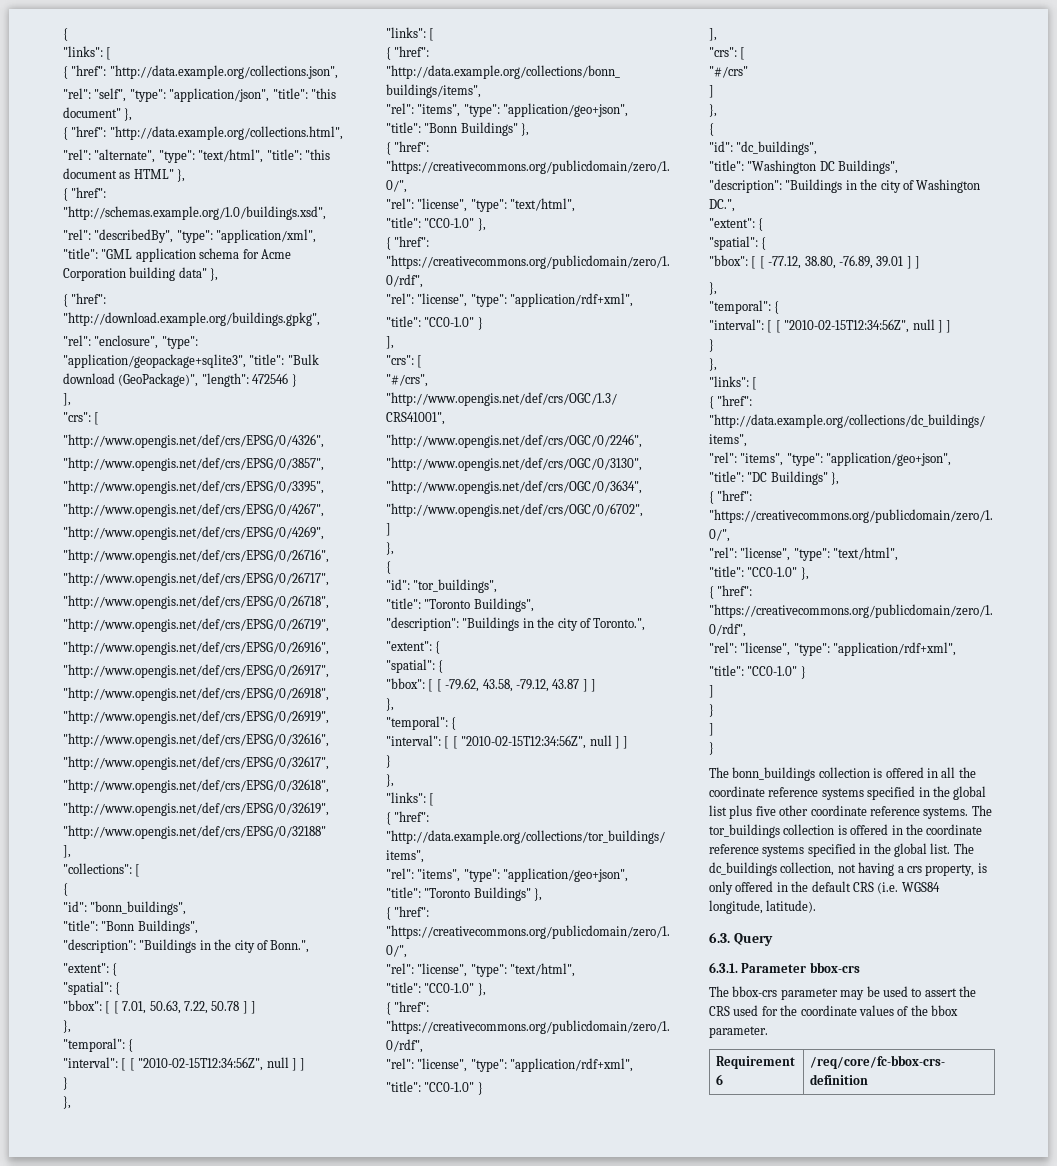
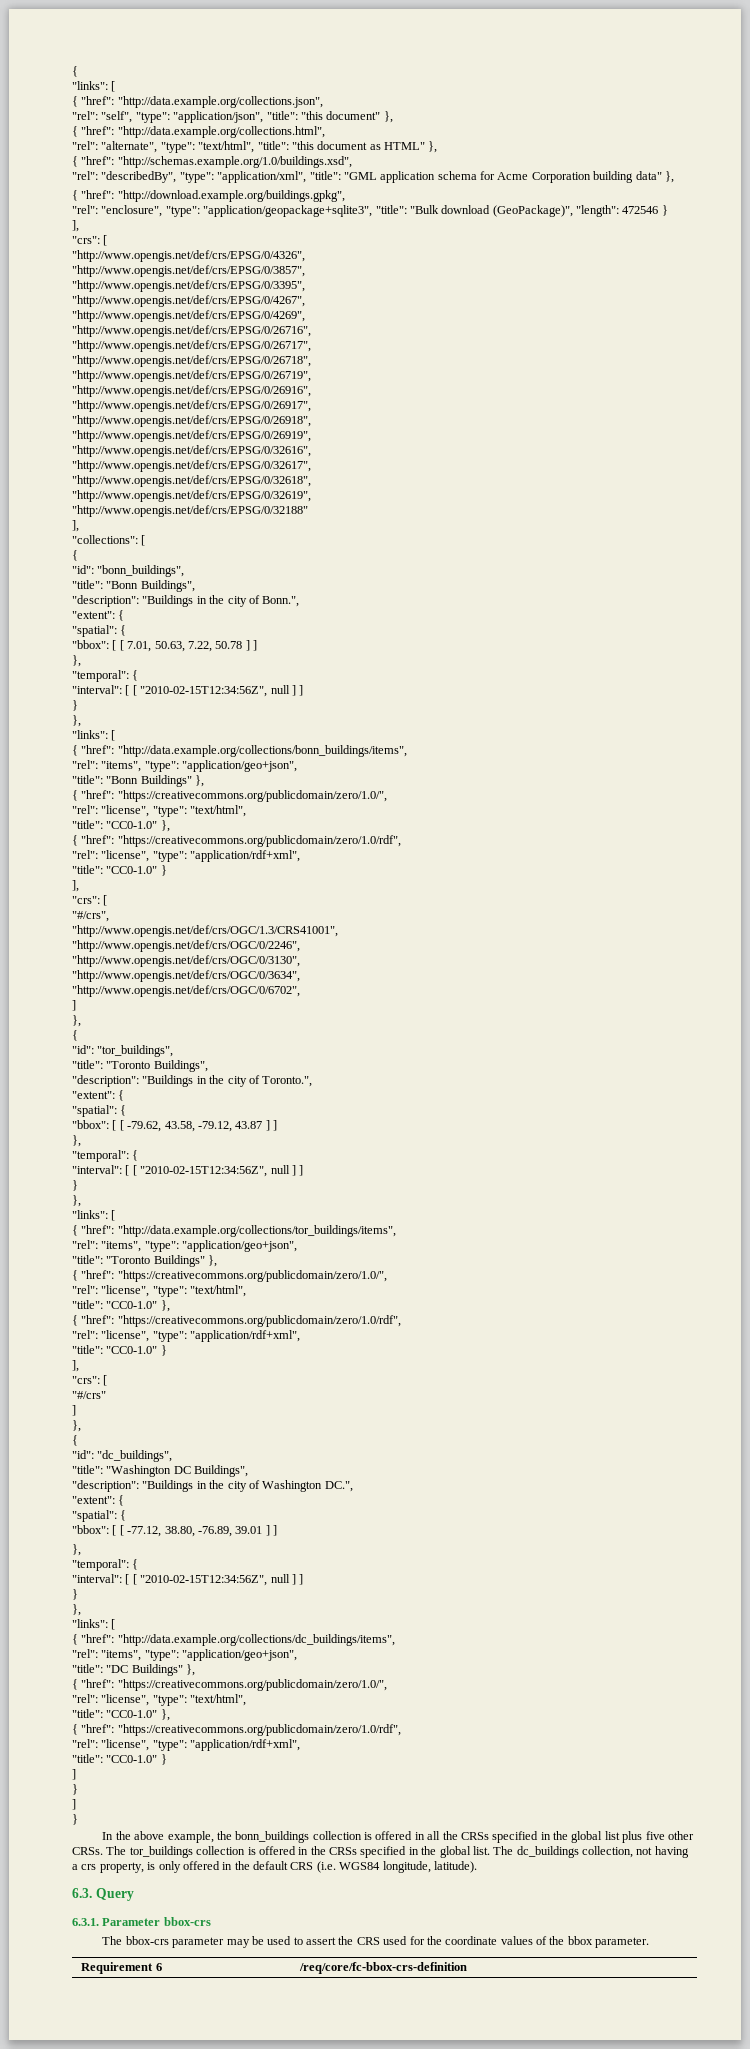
[709,767,729,778] The -> [102,1831,232,1843] In the above example, the
[709,786,864,800] coordinate reference systems -> [460,1832,489,1840] CRSs
[810,805,969,819] coordinate reference systems. -> [72,1847,103,1855] CRSs.
[926,824,983,835] [709,844,805,857] coordinate reference systems -> [329,1847,357,1855] CRSs

